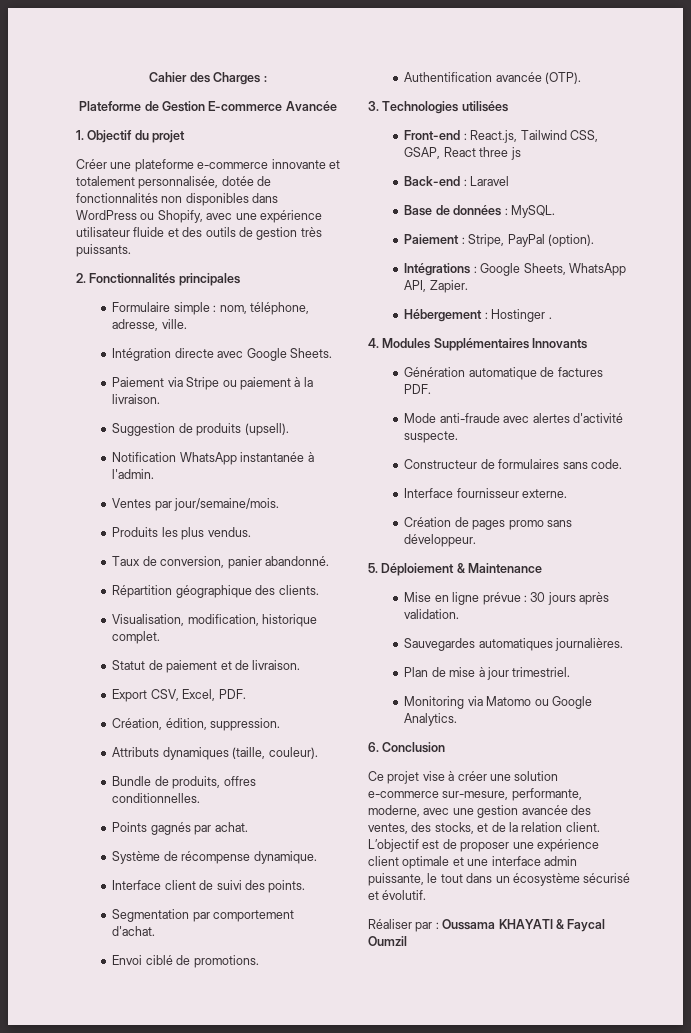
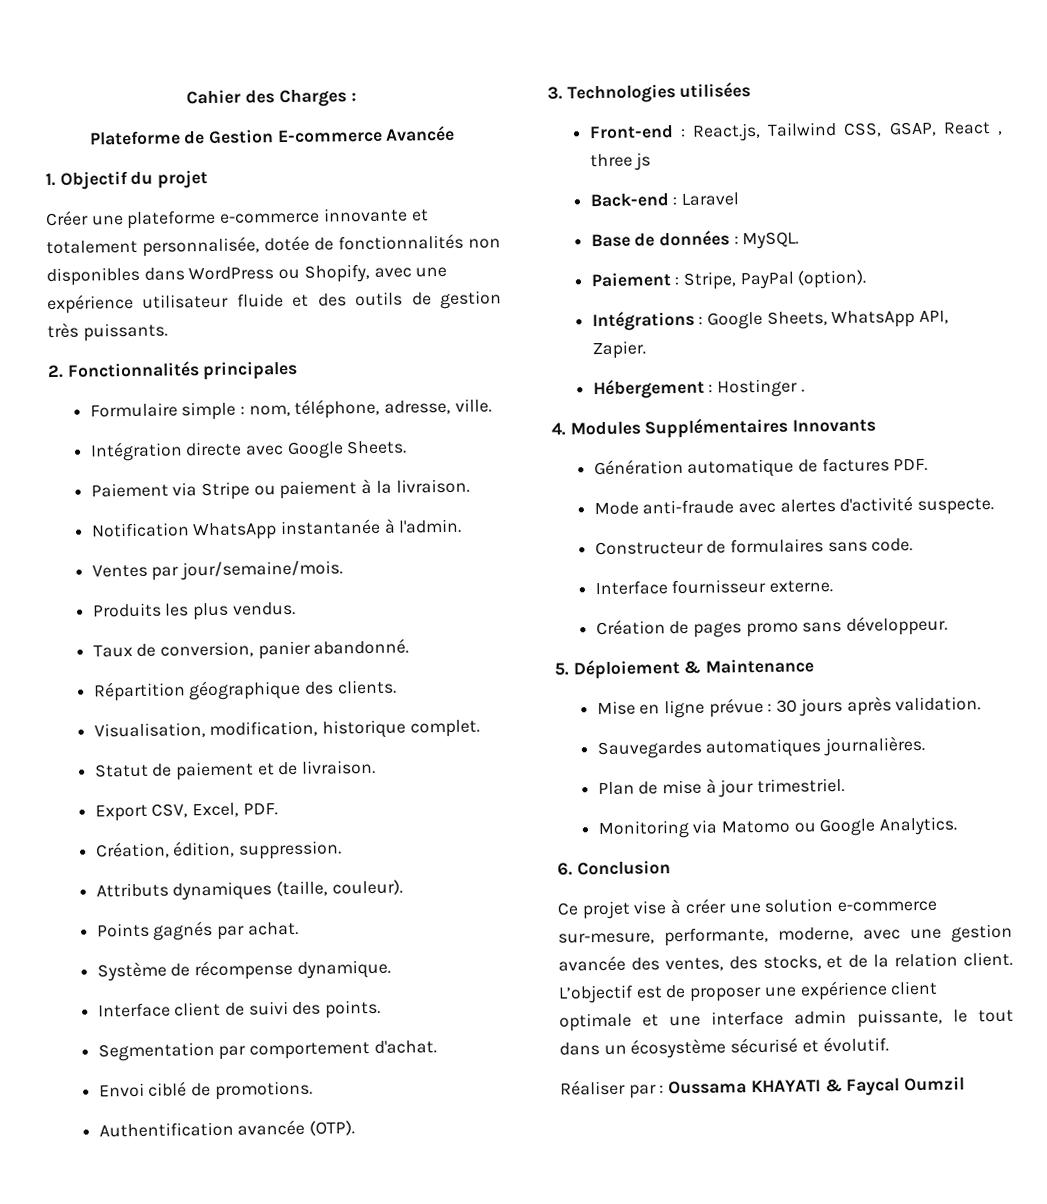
[112,423,289,436] // Suggestion de produits (upsell). -> (470, 486) none
[112,776,256,789] [112,793,201,803] // Bundle de produits, offres conditionnelles. -> (403, 887) none
(476, 152) none -> [998,130,1003,135] ,

